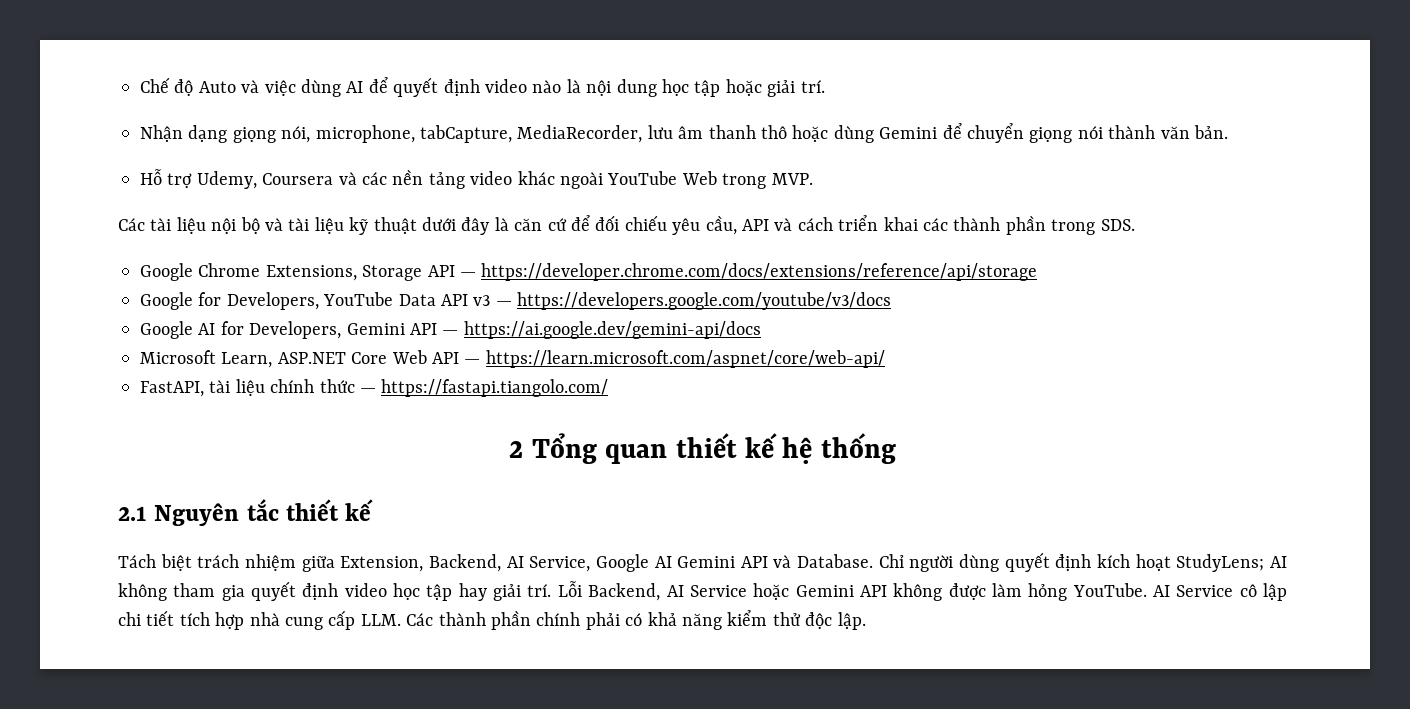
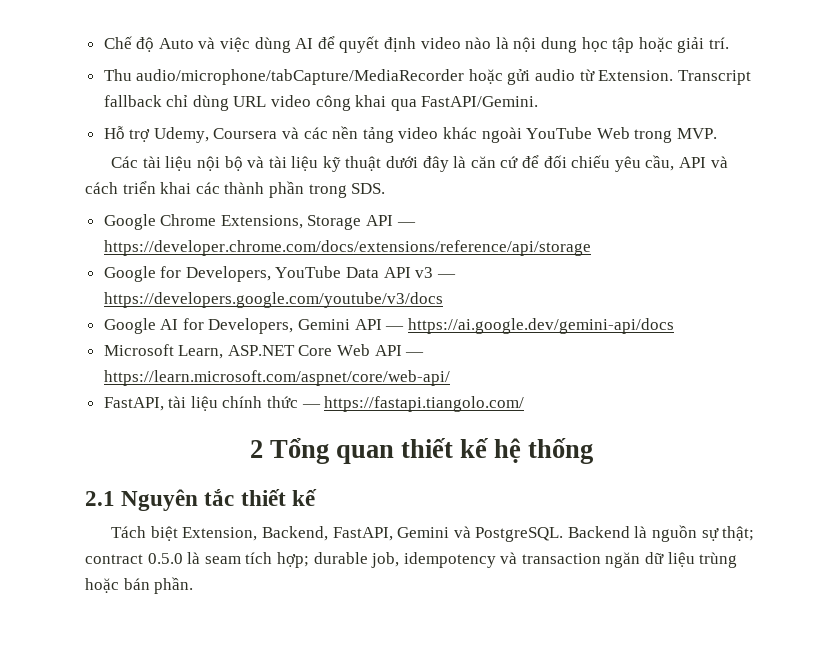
[140,123,1228,143] Nhận dạng giọng nói, microphone, tabCapture, MediaRecorder, lưu âm thanh thô hoặc dùng Gemini để chuyển giọng nói thành văn bản. -> [103,69,751,85] [103,95,539,111] Thu audio/microphone/tabCapture/MediaRecorder hoặc gửi audio từ Extension. Transcript fallback chỉ dùng URL video công khai qua FastAPI/Gemini.
[197,552,1288,572] [118,581,1287,601] [118,610,866,630] trách nhiệm giữa Extension, Backend, AI Service, Google AI Gemini API và Database. Chỉ người dùng quyết định kích hoạt StudyLens; AI không tham gia quyết định video học tập hay giải trí. Lỗi Backend, AI Service hoặc Gemini API không được làm hỏng YouTube. AI Service cô lập chi tiết tích hợp nhà cung cấp LLM. Các thành phần chính phải có khả năng kiểm thử độc lập. -> [182,525,755,542] [85,552,738,568] [85,577,194,594] Extension, Backend, FastAPI, Gemini và PostgreSQL. Backend là nguồn sự thật; contract 0.5.0 là seam tích hợp; durable job, idempotency và transaction ngăn dữ liệu trùng hoặc bán phần.

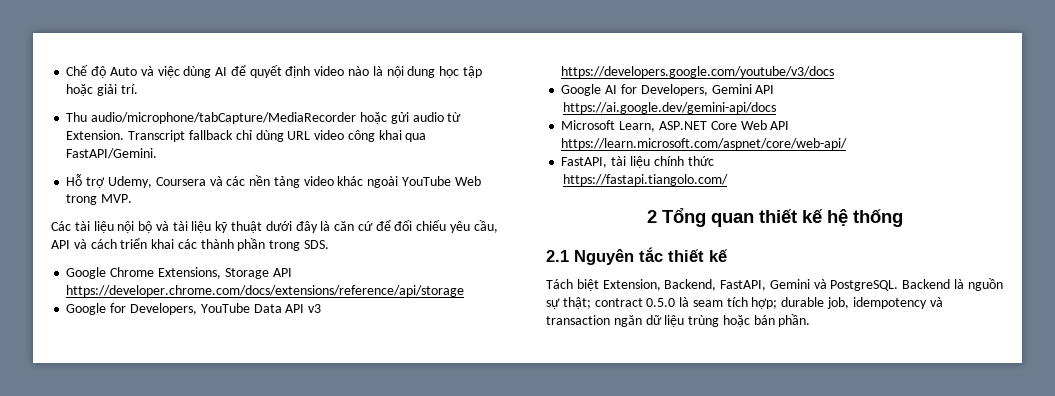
[396,222,416,226] — -> (292, 272) none
[436,274,456,278] — -> (322, 308) none
[385,326,405,330] — -> (775, 89) //
[405,352,425,356] — -> (790, 125) none
[301,404,321,408] — -> (714, 161) //

